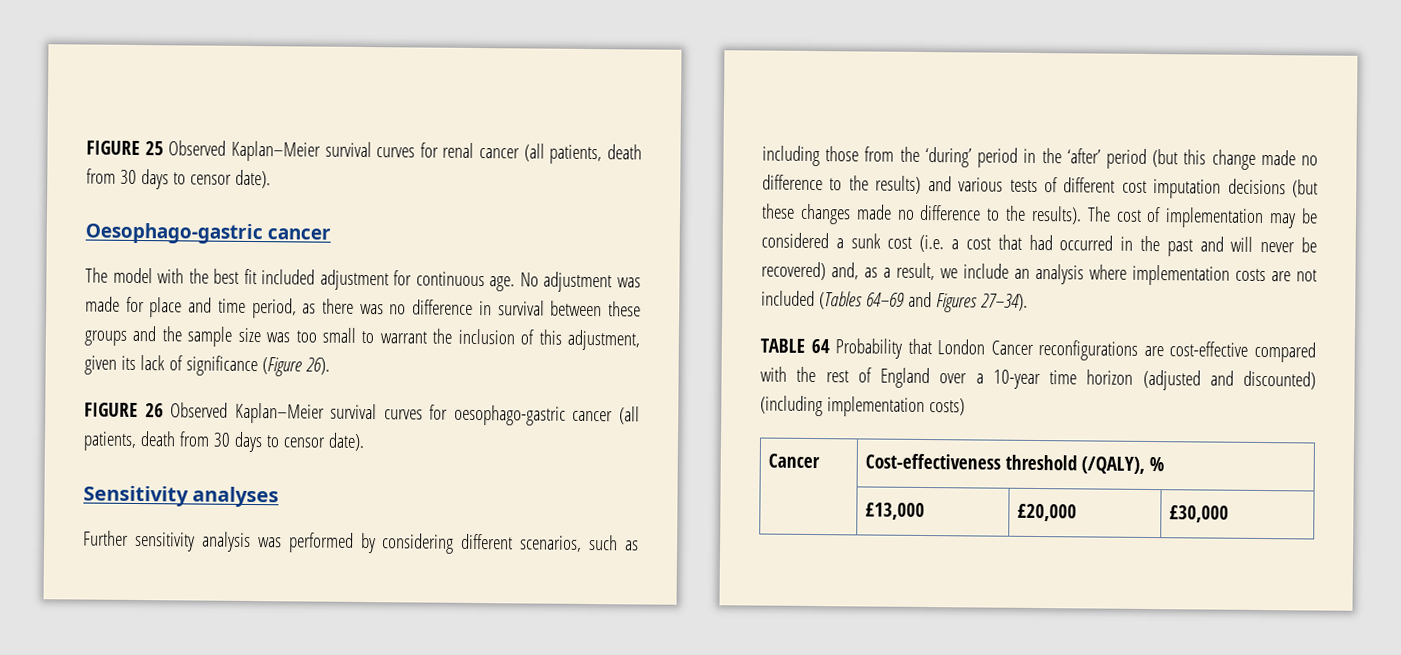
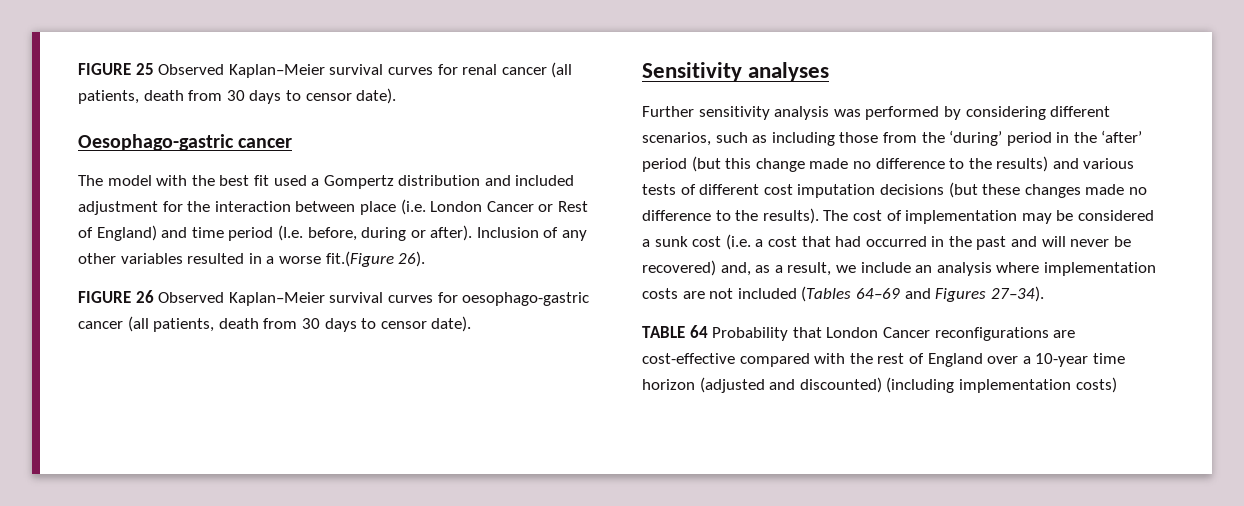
[261,269,642,293] [85,296,641,319] [84,325,641,351] [84,355,302,377] included adjustment for continuous age. No adjustment was made for place and time period, as there was no difference in survival between these groups and the sample size was too small to warrant the inclusion of this adjustment, given its lack of significance (Figure -> [273,175,575,189] [78,199,588,215] [78,225,588,241] [78,251,394,267] used a Gompertz distribution and included adjustment for the interaction between place (i.e. London Cancer or Rest of England) and time period (I.e. before, during or after). Inclusion of any other variables resulted in a worse fit.(Figure
[767,453,820,469] [864,453,1164,474] [864,502,925,520] [1016,503,1077,522] [1168,505,1229,523] // Cancer | Cost-effectiveness threshold (/QALY), % // | £13,000 | £20,000 | £30,000 -> (1117, 385) none

